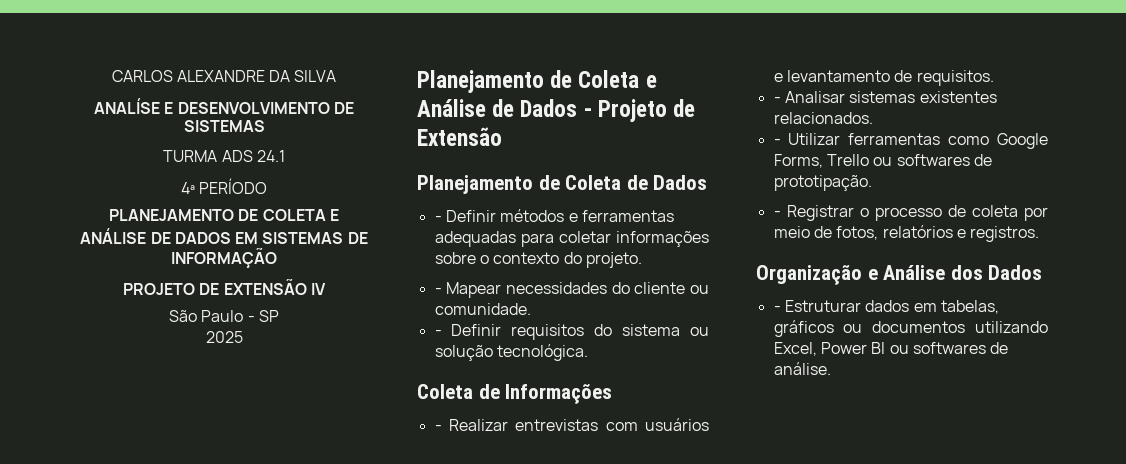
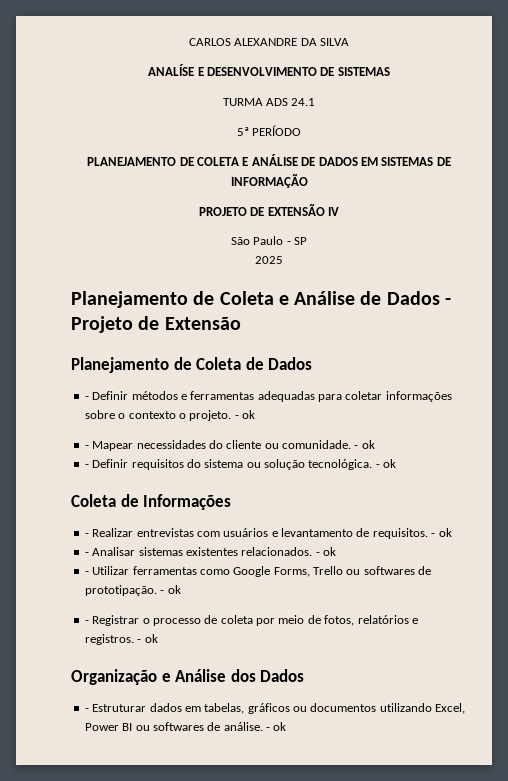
[180,182,195,194] 4ª -> [236,127,249,136] 5ª
[563,252,582,264] do -> [178,413,186,419] o
(642, 260) none -> [234,410,255,419] - ok
(531, 309) none -> [354,440,375,449] - ok
(588, 352) none -> [375,459,397,468] - ok
(994, 78) none -> [431,528,452,537] - ok
(873, 118) none -> [315,547,336,556] - ok
(872, 183) none -> [160,585,181,594] - ok
(1040, 234) none -> [137,634,158,643] - ok
(831, 368) none -> [266,722,287,731] - ok

